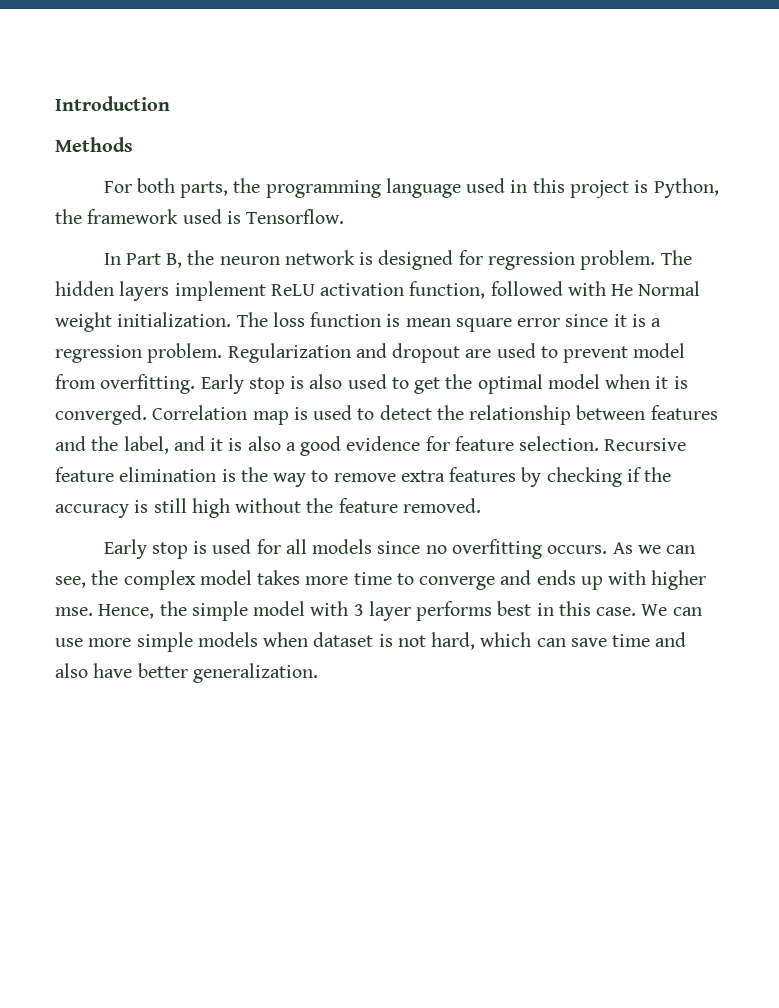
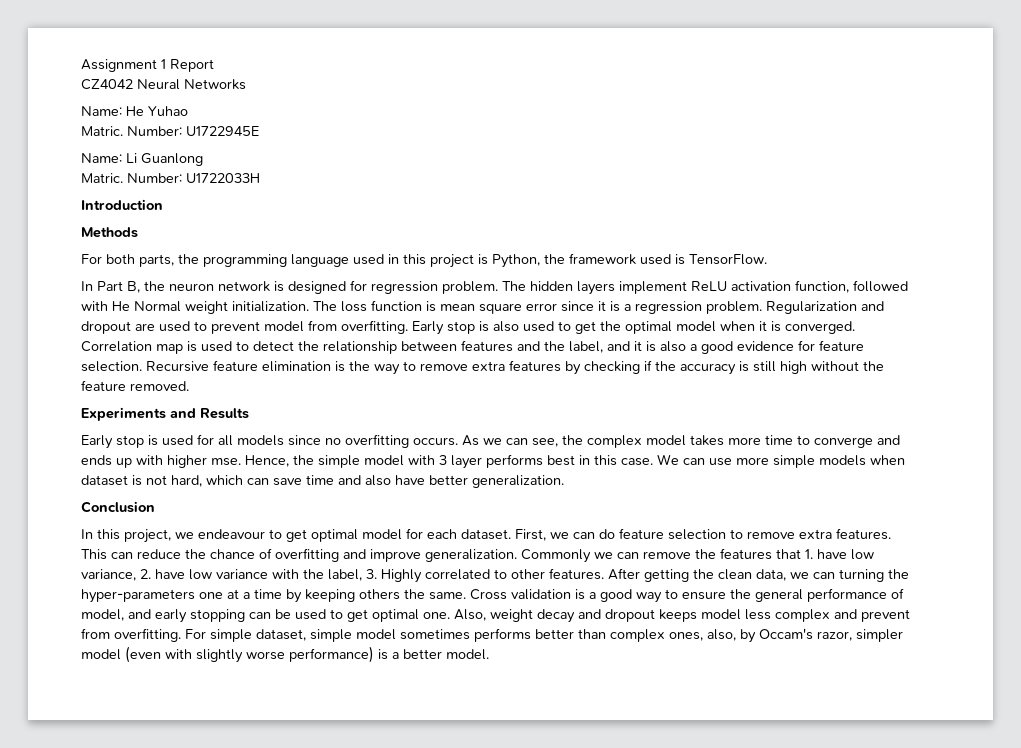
(55, 103) none -> [81,59,214,72] [81,79,246,90] [81,106,188,116] [81,126,259,136] [81,153,203,166] [81,173,260,183] Assignment 1 Report // CZ4042 Neural Networks // Name: He Yuhao // Matric. Number: U1722945E // Name: Li Guanlong // Matric. Number: U1722033H //
[246,209,345,224] Tensorflow. -> [689,254,767,265] TensorFlow.
(481, 505) none -> [81,407,249,421] // Experiments and Results
(318, 673) none -> [81,501,155,513] [81,528,891,543] [81,548,874,563] [81,568,909,583] [81,588,904,603] [81,609,910,623] [81,628,903,643] [81,646,489,663] // Conclusion // In this project, we endeavour to get optimal model for each dataset. First, we can do feature selection to remove extra features. This can reduce the chance of overfitting and improve generalization. Commonly we can remove the features that 1. have low variance, 2. have low variance with the label, 3. Highly correlated to other features. After getting the clean data, we can turning the hyper-parameters one at a time by keeping others the same. Cross validation is a good way to ensure the general performance of model, and early stopping can be used to get optimal one. Also, weight decay and dropout keeps model less complex and prevent from overfitting. For simple dataset, simple model sometimes performs better than complex ones, also, by Occam's razor, simpler model (even with slightly worse performance) is a better model.

